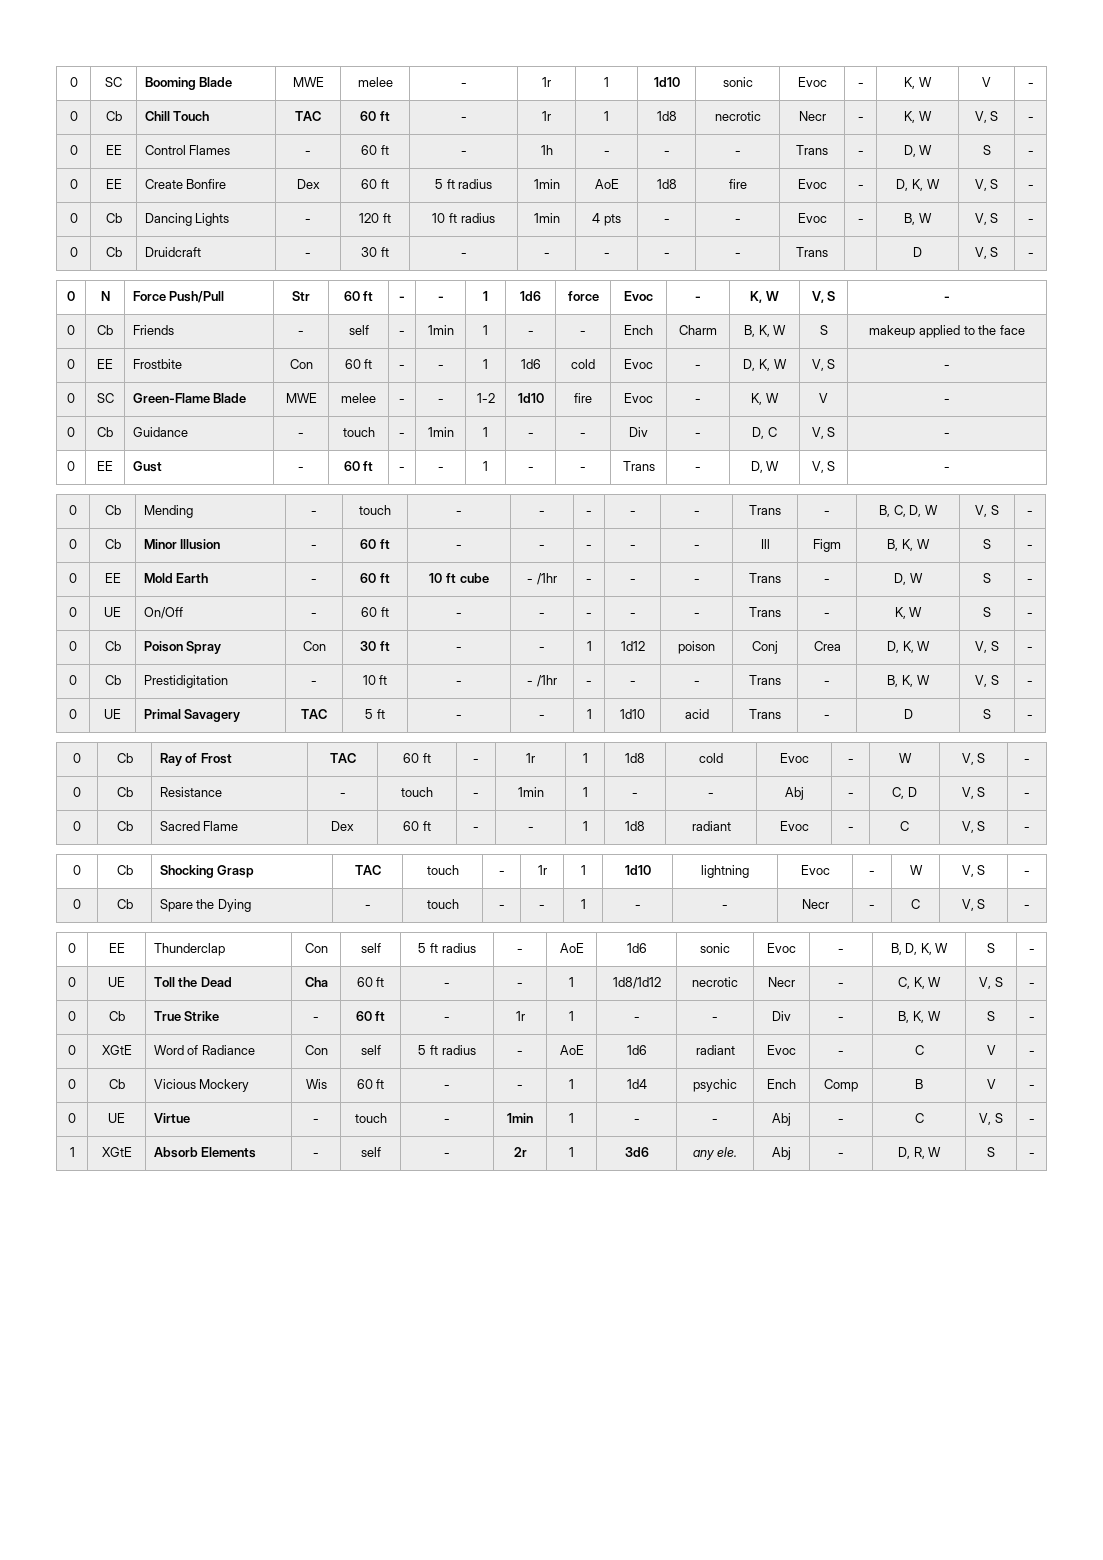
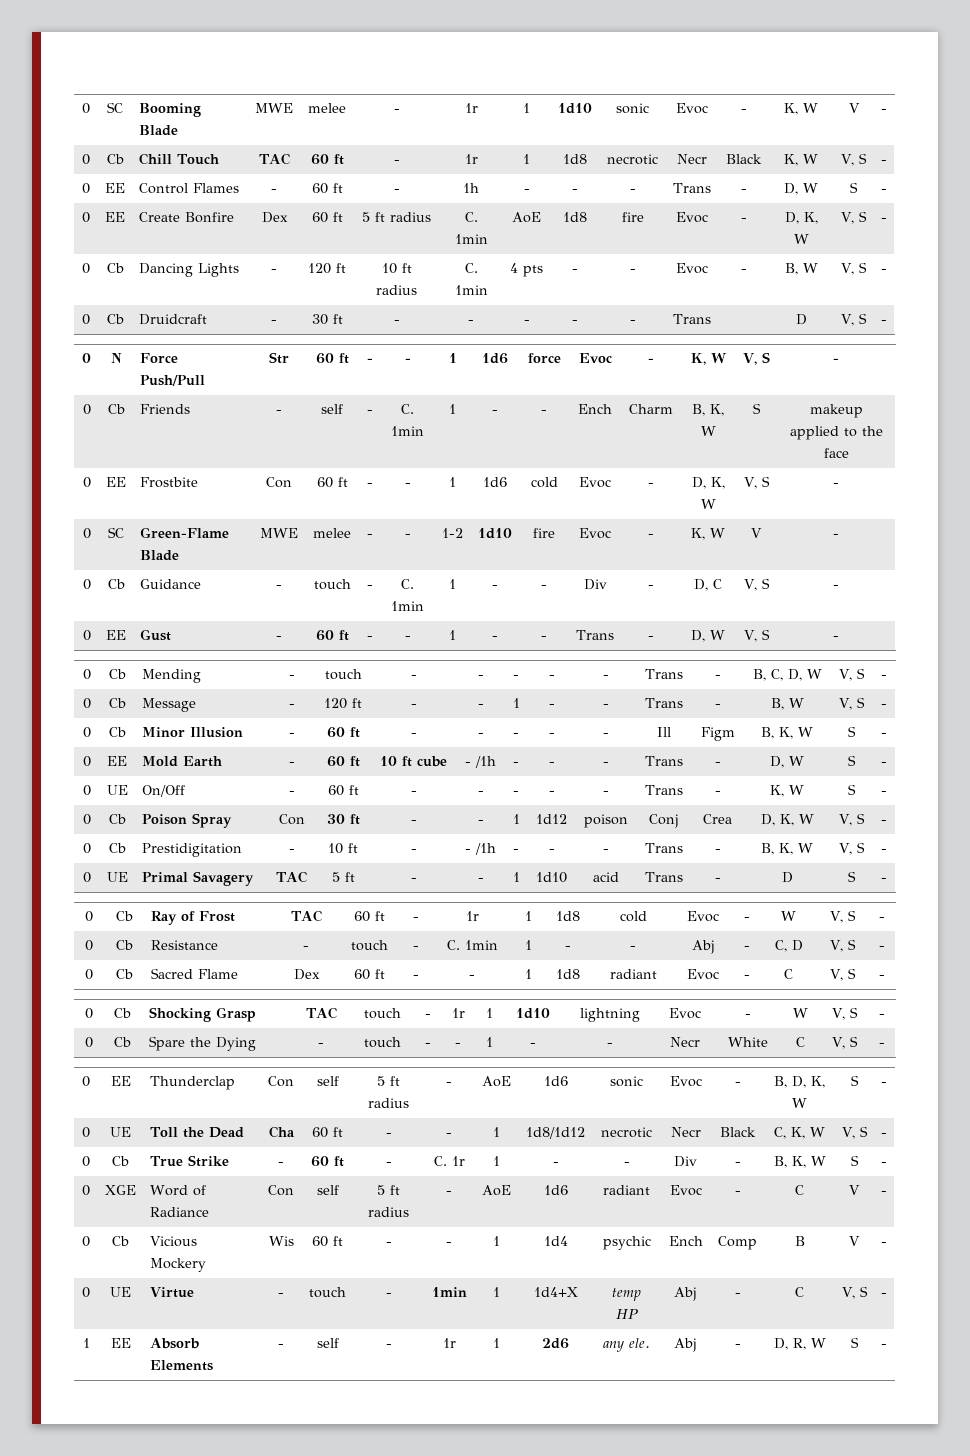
[857,116,864,121] - -> [726,154,762,164] Black
(493, 184) none -> [464,212,478,222] C.
(495, 218) none -> [464,263,478,273] C.
(405, 332) none -> [401,404,414,414] C.
(405, 434) none -> [401,579,414,589] C.
(1033, 512) none -> [82,698,91,709] [108,698,126,708] [142,698,197,712] [288,704,295,708] [324,698,362,709] [410,704,417,708] [477,704,484,708] [512,698,520,708] [548,704,555,708] [603,704,609,708] [645,698,684,708] [714,704,721,708] [770,698,804,710] [839,697,865,710] [881,704,887,708] // 0 | Cb | Message | - | 120 ft | - | - | 1 | - | - | Trans | - | B, W | V, S | -
[536,573,557,585] /1hr -> [475,756,496,768] /1h
[536,675,557,687] /1hr -> [475,843,496,855] /1h
(479, 794) none -> [446,940,460,950] C.
[869,904,875,909] - -> [727,1037,768,1047] White
[838,982,844,987] - -> [720,1127,756,1137] Black
(450, 1018) none -> [433,1156,447,1166] C.
[101,1045,132,1055] XGtE -> [105,1185,136,1195] XGE
[633,1118,640,1123] [712,1118,718,1123] - | - -> [533,1287,578,1297] [612,1288,641,1301] [615,1309,638,1319] 1d4+X | temp HP
[101,1147,132,1157] XGtE -> [110,1338,131,1348] EE
[513,1147,527,1157] [569,1147,574,1157] [624,1147,649,1157] 2r | 1 | 3d6 -> [442,1338,456,1348] [493,1338,500,1348] [542,1338,569,1349] 1r | 1 | 2d6

